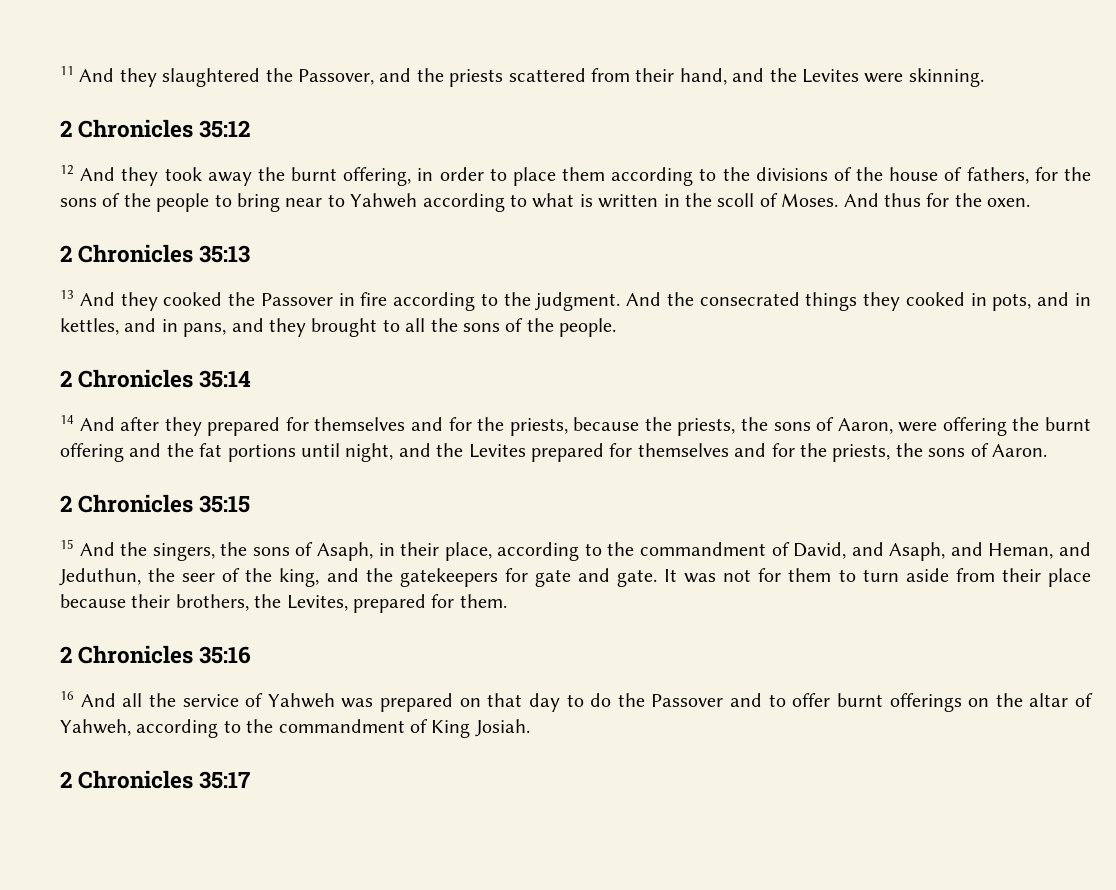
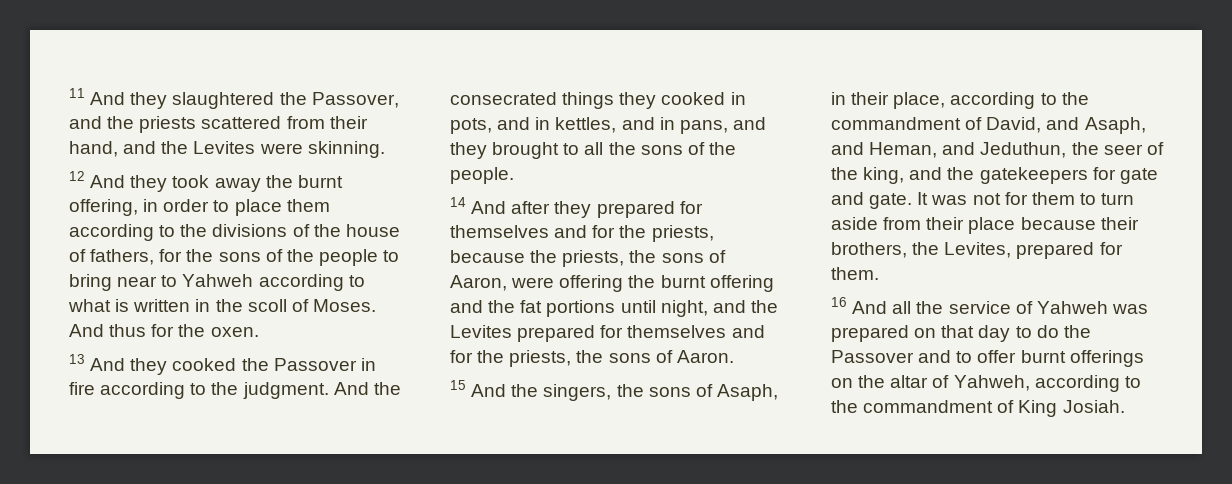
[60,119,251,138] // 2 Chronicles 35:12 -> (385, 149) none
[60,244,251,263] // 2 Chronicles 35:13 -> (259, 332) none
[60,369,252,388] // 2 Chronicles 35:14 -> (514, 175) none
[60,494,251,513] // 2 Chronicles 35:15 -> (734, 356) none
[60,645,252,664] // 2 Chronicles 35:16 -> (879, 273) none
[60,770,251,789] // 2 Chronicles 35:17 -> (1125, 406) none

